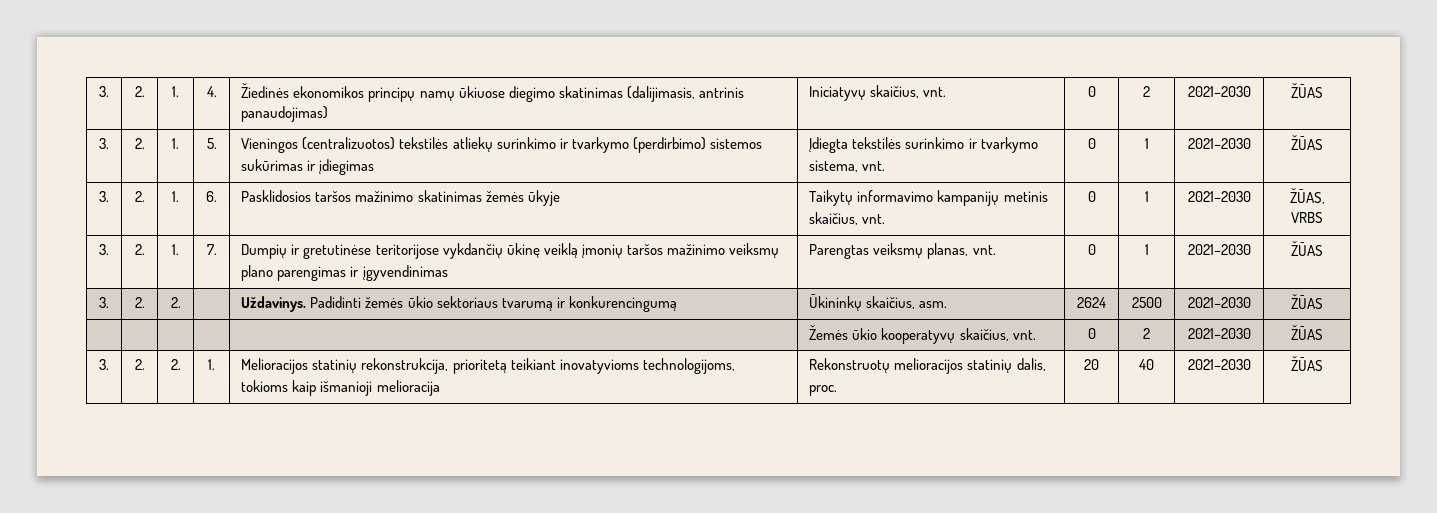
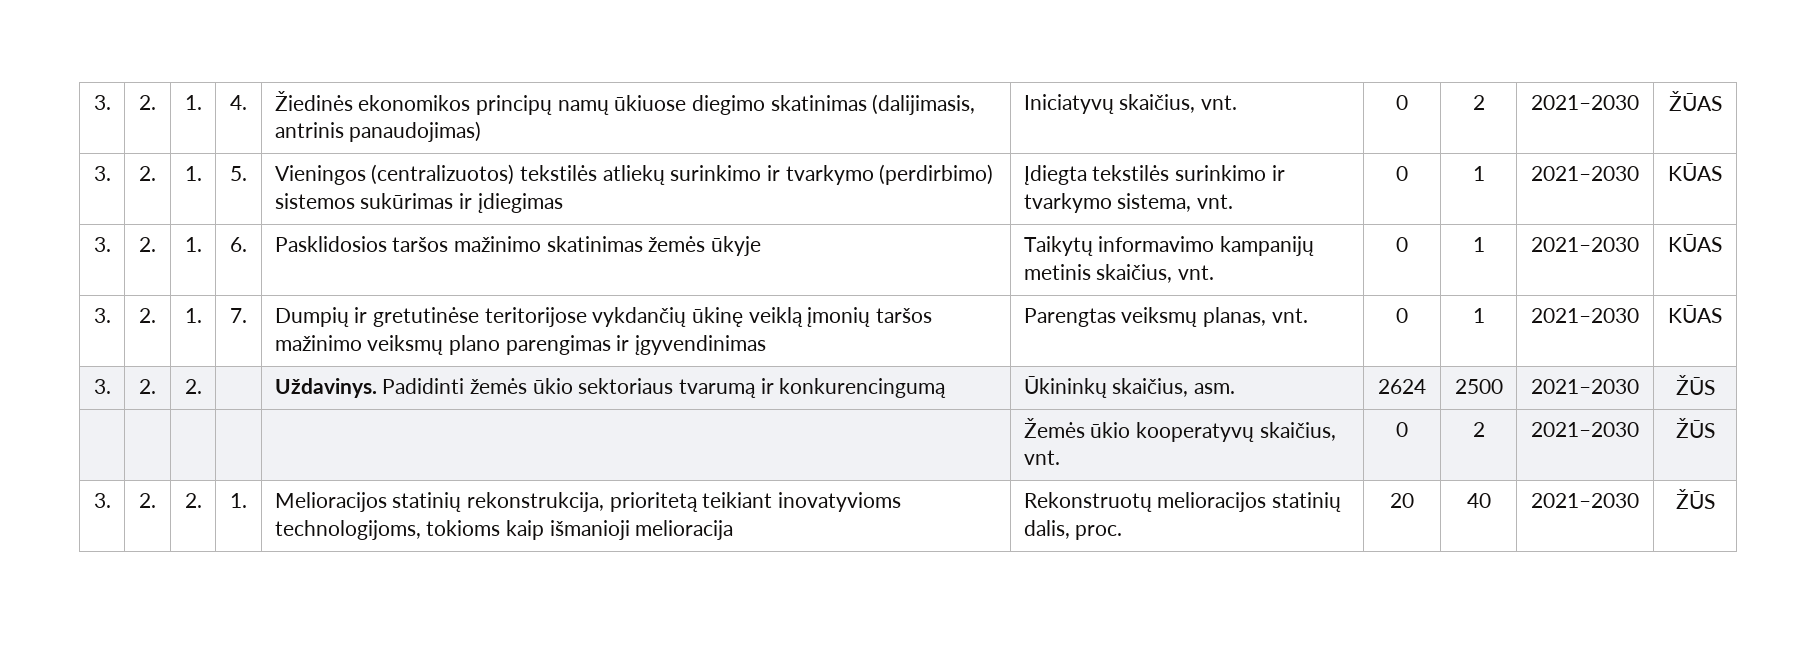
[1291,135,1323,150] ŽŪAS -> [1668,163,1722,181] KŪAS
[1289,188,1325,204] [1291,212,1323,223] ŽŪAS, VRBS -> [1668,234,1722,252] KŪAS
[1291,241,1323,256] ŽŪAS -> [1668,305,1722,323] KŪAS
[1291,294,1323,309] ŽŪAS -> [1675,375,1715,395] ŽŪS
[1291,325,1323,340] ŽŪAS -> [1675,418,1715,438] ŽŪS
[1291,356,1323,371] ŽŪAS -> [1675,489,1715,509] ŽŪS

